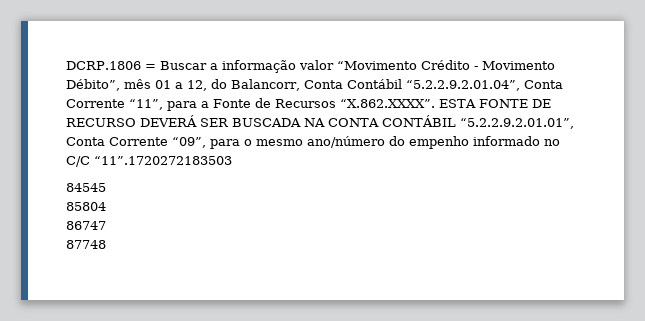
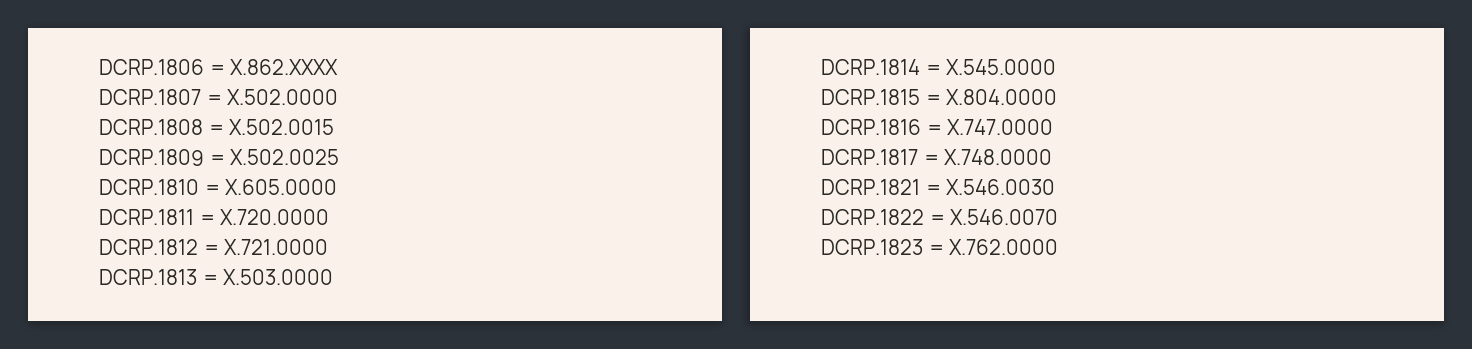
[159,60,555,73] [66,79,563,91] [66,98,551,111] [66,115,574,129] [66,136,560,149] [66,156,232,167] [66,183,106,192] [66,202,106,211] [66,221,106,230] [66,240,106,249] Buscar a informação valor “Movimento Crédito - Movimento Débito”, mês 01 a 12, do Balancorr, Conta Contábil “5.2.2.9.2.01.04”, Conta Corrente “11”, para a Fonte de Recursos “X.862.XXXX”. ESTA FONTE DE RECURSO DEVERÁ SER BUSCADA NA CONTA CONTÁBIL “5.2.2.9.2.01.01”, Conta Corrente “09”, para o mesmo ano/número do empenho informado no C/C “11”.1720272183503 // 84545 // 85804 // 86747 // 87748 -> [230,59,339,75] [99,89,339,105] [99,119,335,135] [99,149,340,166] [99,179,338,195] [99,209,330,225] [99,239,329,255] [99,269,334,285] [821,59,1057,75] [821,89,1058,105] [821,119,1054,135] [821,149,1053,165] [821,179,1056,195] [821,209,1059,225] [821,239,1059,255] X.862.XXXX // DCRP.1807 = X.502.0000 // DCRP.1808 = X.502.0015 // DCRP.1809 = X.502.0025 // DCRP.1810 = X.605.0000 // DCRP.1811 = X.720.0000 // DCRP.1812 = X.721.0000 // DCRP.1813 = X.503.0000 // DCRP.1814 = X.545.0000 // DCRP.1815 = X.804.0000 // DCRP.1816 = X.747.0000 // DCRP.1817 = X.748.0000 // DCRP.1821 = X.546.0030 // DCRP.1822 = X.546.0070 // DCRP.1823 = X.762.0000

